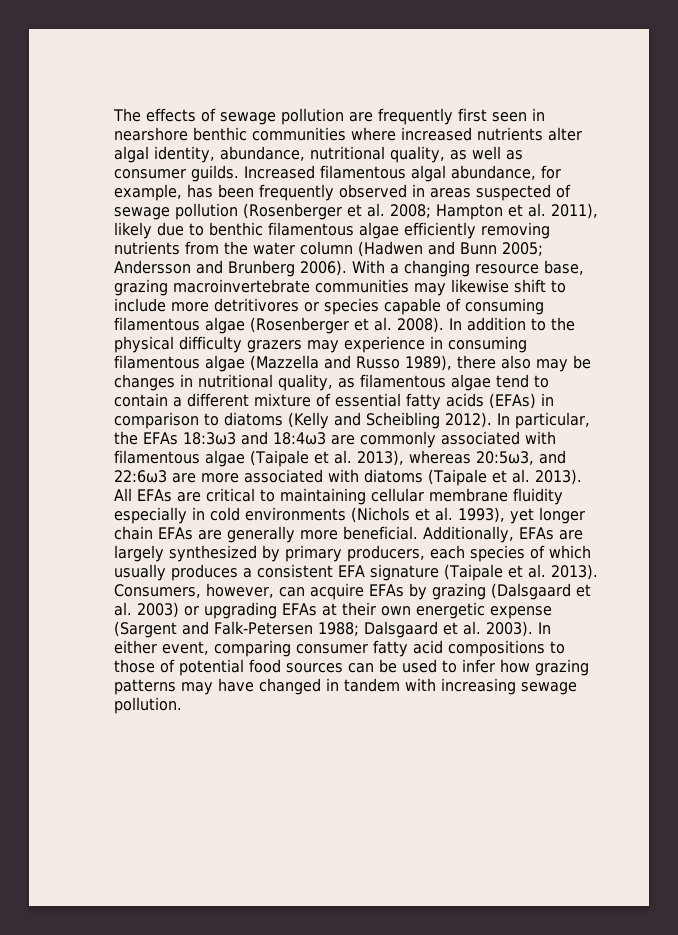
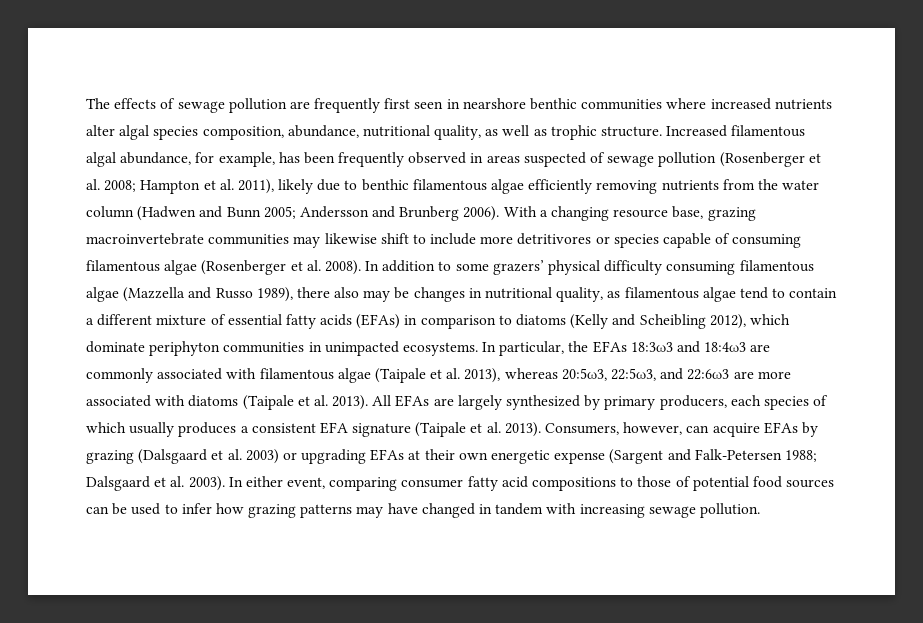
[154,146,215,163] identity, -> [153,126,284,140] species composition,
[114,165,239,182] consumer guilds. -> [550,125,663,140] trophic structure.
[551,317,575,331] [114,336,443,353] the physical difficulty grazers may experience in -> [455,260,663,275] some grazers’ physical difficulty
[444,412,492,428] 2012). -> [709,314,790,329] [86,341,478,356] 2012), which dominate periphyton communities in unimpacted ecosystems.
(534, 458) none -> [611,368,657,381] 22:5ω3,
[205,488,563,505] [114,507,585,524] [114,526,583,543] critical to maintaining cellular membrane fluidity especially in cold environments (Nichols et al. 1993), yet longer chain EFAs are generally more beneficial. Additionally, EFAs are -> (454, 402) none

